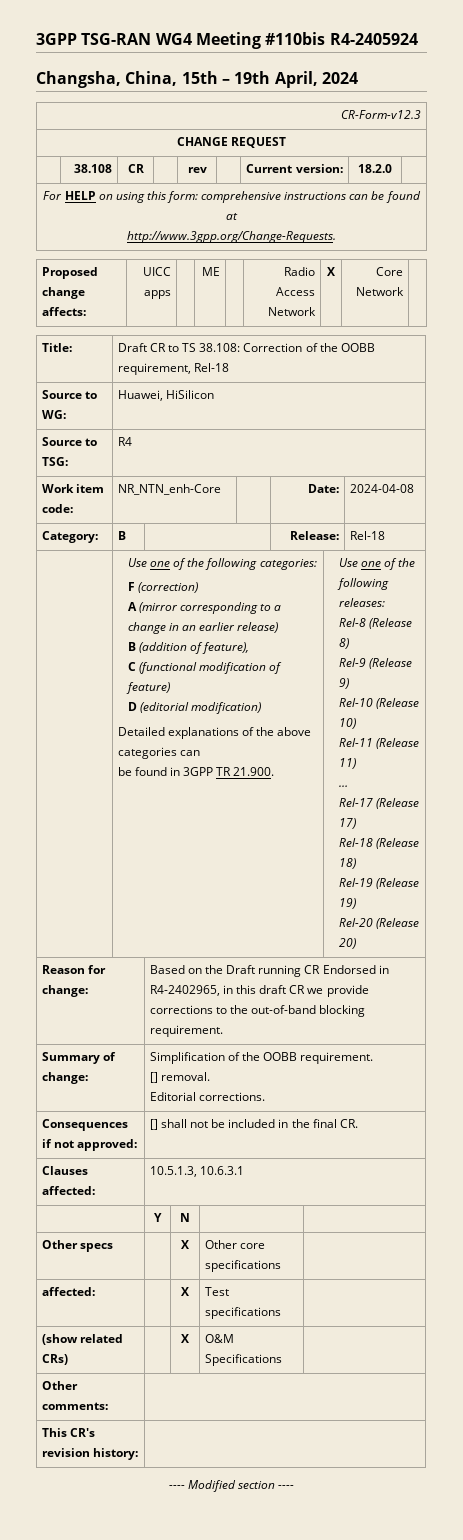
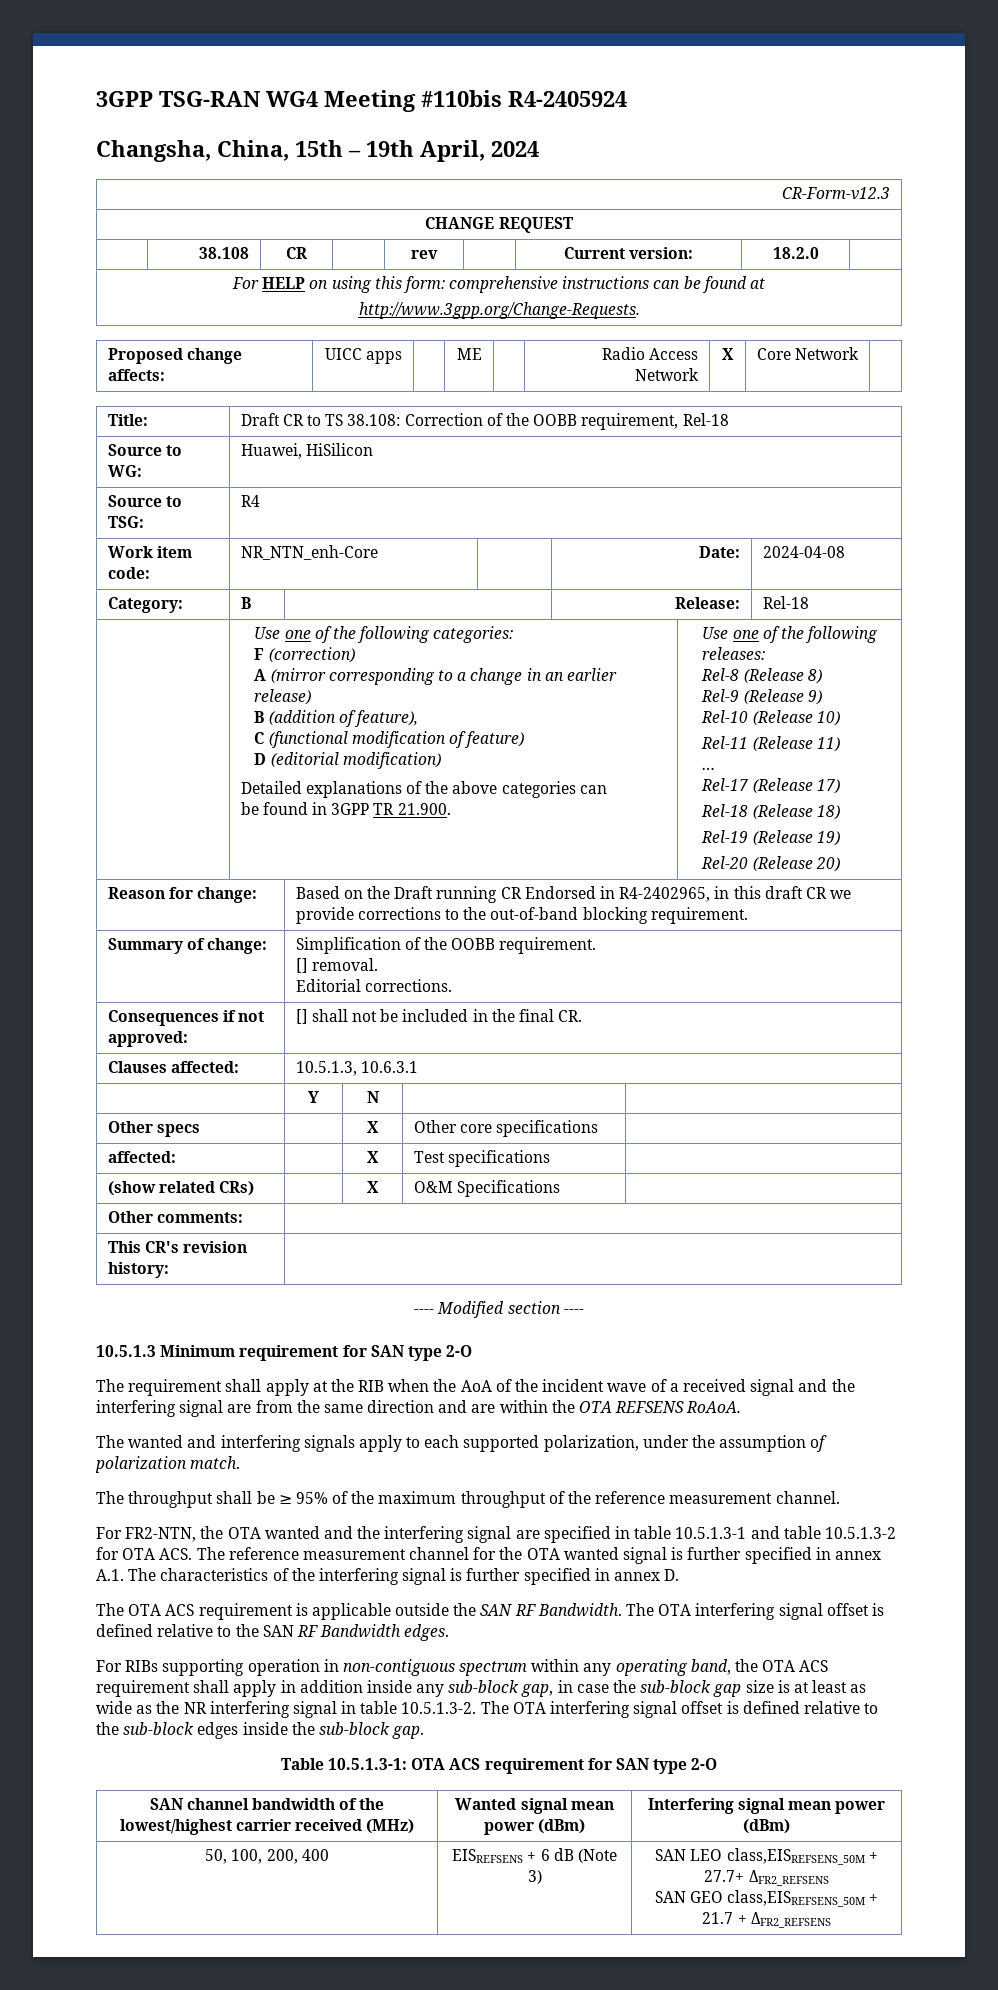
(295, 1487) none -> [96,1345,473,1361] [96,1379,855,1396] [96,1400,742,1417] [96,1435,828,1452] [95,1456,241,1473] [96,1491,840,1508] [96,1526,896,1543] [96,1547,881,1564] [96,1568,680,1585] [96,1603,884,1620] [96,1624,450,1641] [96,1659,829,1676] [96,1680,867,1697] [96,1701,879,1718] [96,1722,425,1739] [280,1758,718,1774] [149,1798,385,1810] [119,1819,415,1835] [455,1798,614,1814] [483,1819,586,1835] [647,1798,886,1814] [743,1819,790,1834] [205,1849,329,1864] [452,1848,617,1863] [527,1870,542,1884] [655,1848,878,1865] [704,1870,829,1886] [654,1890,879,1907] [702,1912,831,1928] // 10.5.1.3 Minimum requirement for SAN type 2-O // The requirement shall apply at the RIB when the AoA of the incident wave of a received signal and the interfering signal are from the same direction and are within the OTA REFSENS RoAoA. // The wanted and interfering signals apply to each supported polarization, under the assumption of polarization match. // The throughput shall be ≥ 95% of the maximum throughput of the reference measurement channel. // For FR2-NTN, the OTA wanted and the interfering signal are specified in table 10.5.1.3-1 and table 10.5.1.3-2 for OTA ACS. The reference measurement channel for the OTA wanted signal is further specified in annex A.1. The characteristics of the interfering signal is further specified in annex D. // The OTA ACS requirement is applicable outside the SAN RF Bandwidth. The OTA interfering signal offset is defined relative to the SAN RF Bandwidth edges. // For RIBs supporting operation in non-contiguous spectrum within any operating band, the OTA ACS requirement shall apply in addition inside any sub-block gap, in case the sub-block gap size is at least as wide as the NR interfering signal in table 10.5.1.3-2. The OTA interfering signal offset is defined relative to the sub-block edges inside the sub-block gap. // Table 10.5.1.3-1: OTA ACS requirement for SAN type 2-O // SAN channel bandwidth of the lowest/highest carrier received (MHz) | Wanted signal mean power (dBm) | Interfering signal mean power (dBm) // 50, 100, 200, 400 | EISREFSENS + 6 dB (Note 3) | SAN LEO class,EISREFSENS_50M + 27.7+ ΔFR2_REFSENS // SAN GEO class,EISREFSENS_50M + 21.7 + ΔFR2_REFSENS

